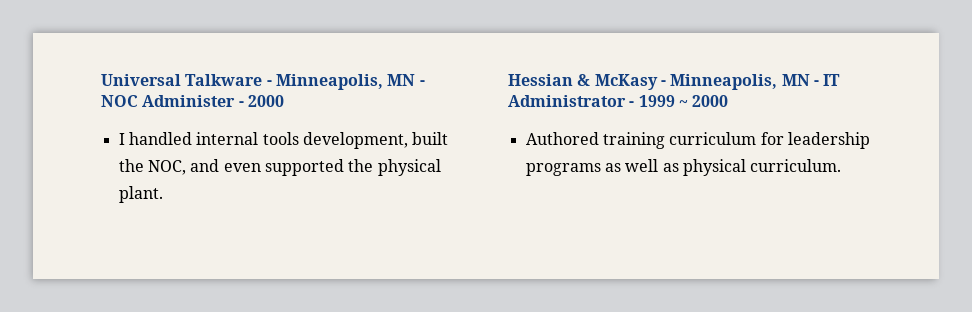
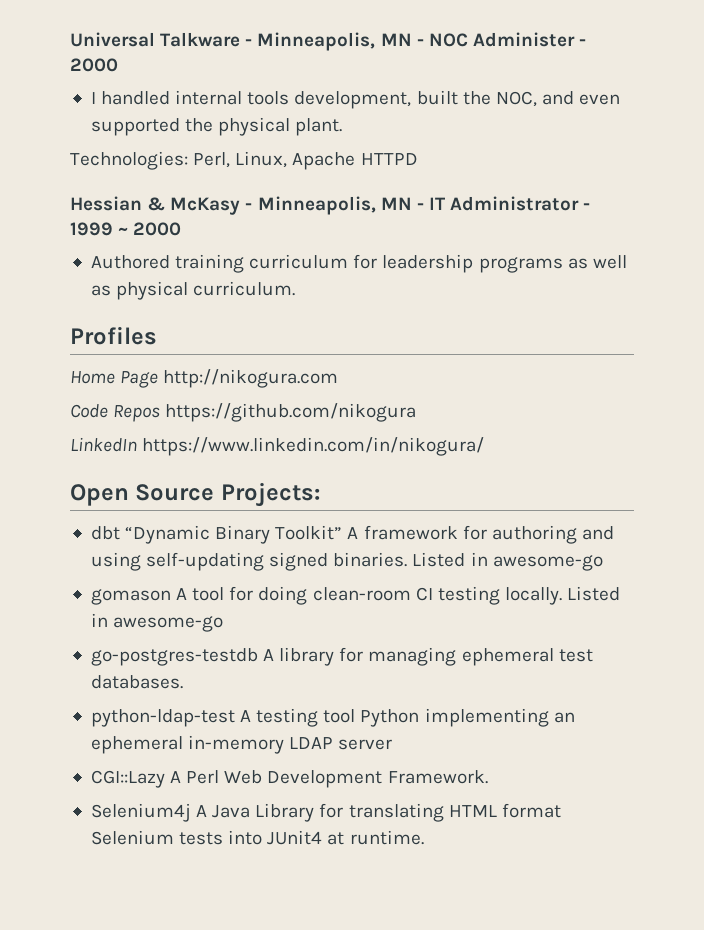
(163, 194) none -> [70,151,418,170] // Technologies: Perl, Linux, Apache HTTPD
(842, 165) none -> [70,326,157,345] [70,369,339,388] [70,403,417,422] [70,437,485,456] [70,482,320,507] [90,525,614,544] [90,552,603,571] [90,586,621,605] [90,613,224,632] [90,647,593,666] [90,675,183,689] [90,708,575,727] [90,735,393,754] [90,770,488,788] [90,803,561,822] [90,830,424,845] // Profiles // Home Page http://nikogura.com // Code Repos https://github.com/nikogura // LinkedIn https://www.linkedin.com/in/nikogura/ // Open Source Projects: // dbt “Dynamic Binary Toolkit” A framework for authoring and using self-updating signed binaries. Listed in awesome-go // gomason A tool for doing clean-room CI testing locally. Listed in awesome-go // go-postgres-testdb A library for managing ephemeral test databases. // python-ldap-test A testing tool Python implementing an ephemeral in-memory LDAP server // CGI::Lazy A Perl Web Development Framework. // Selenium4j A Java Library for translating HTML format Selenium tests into JUnit4 at runtime.

